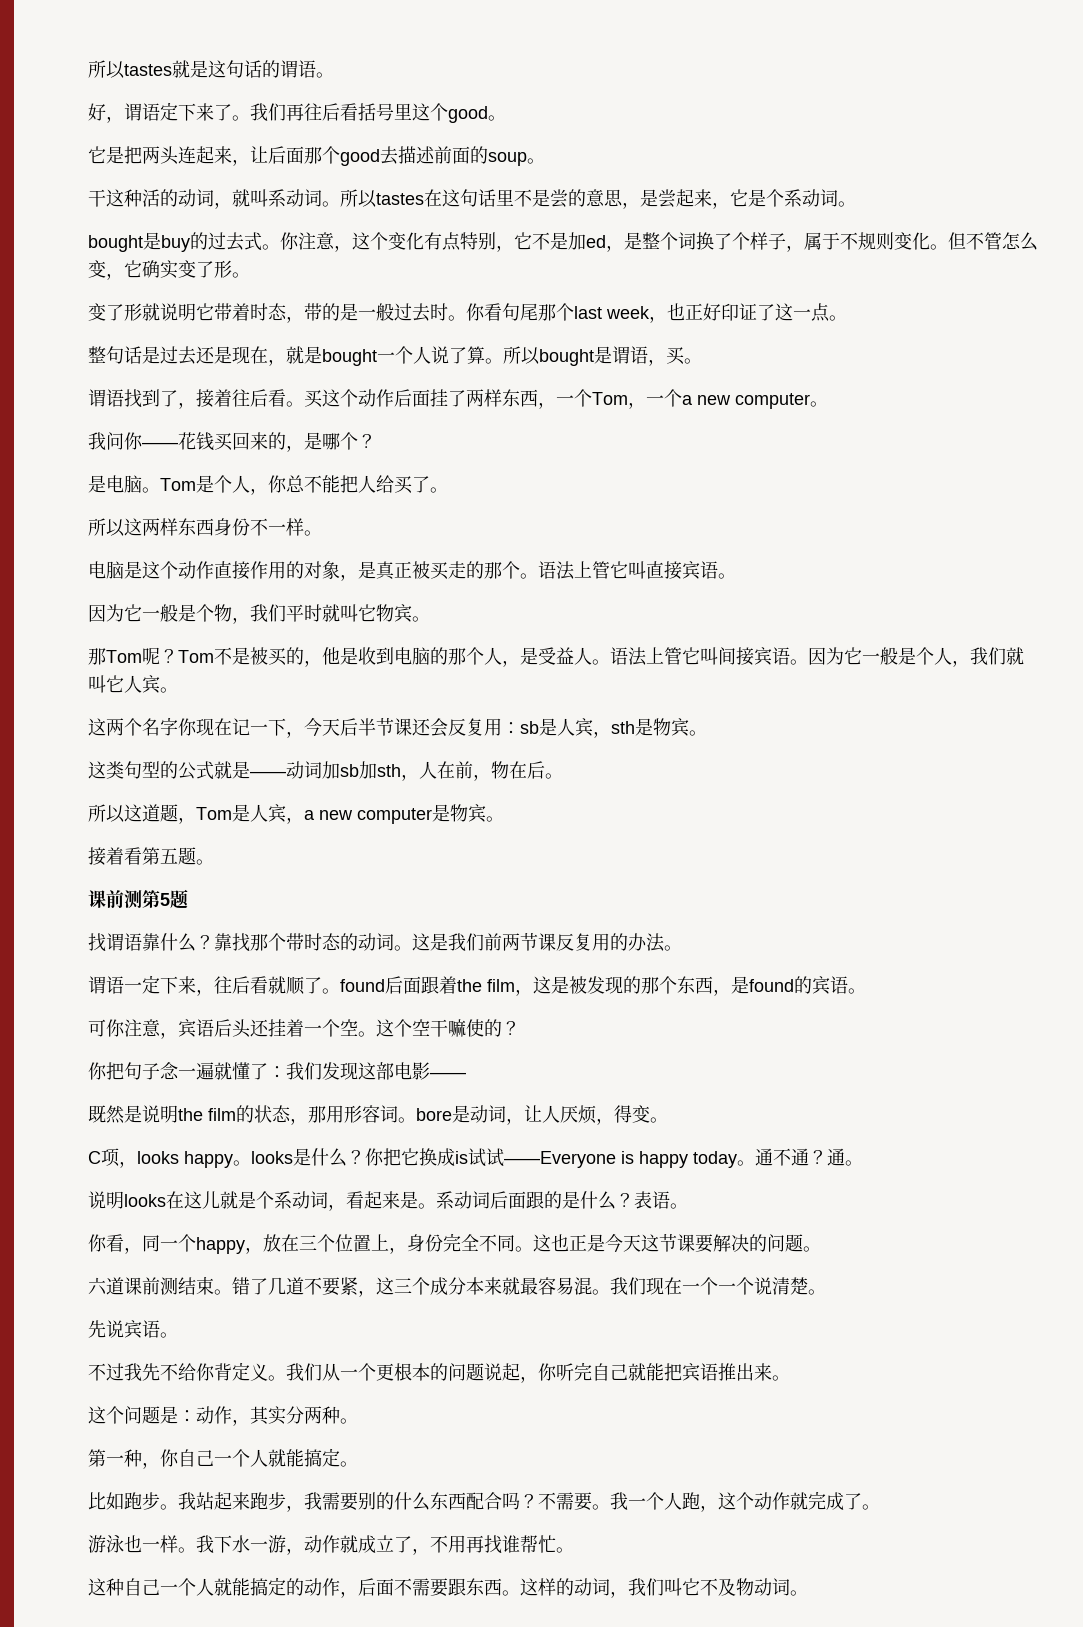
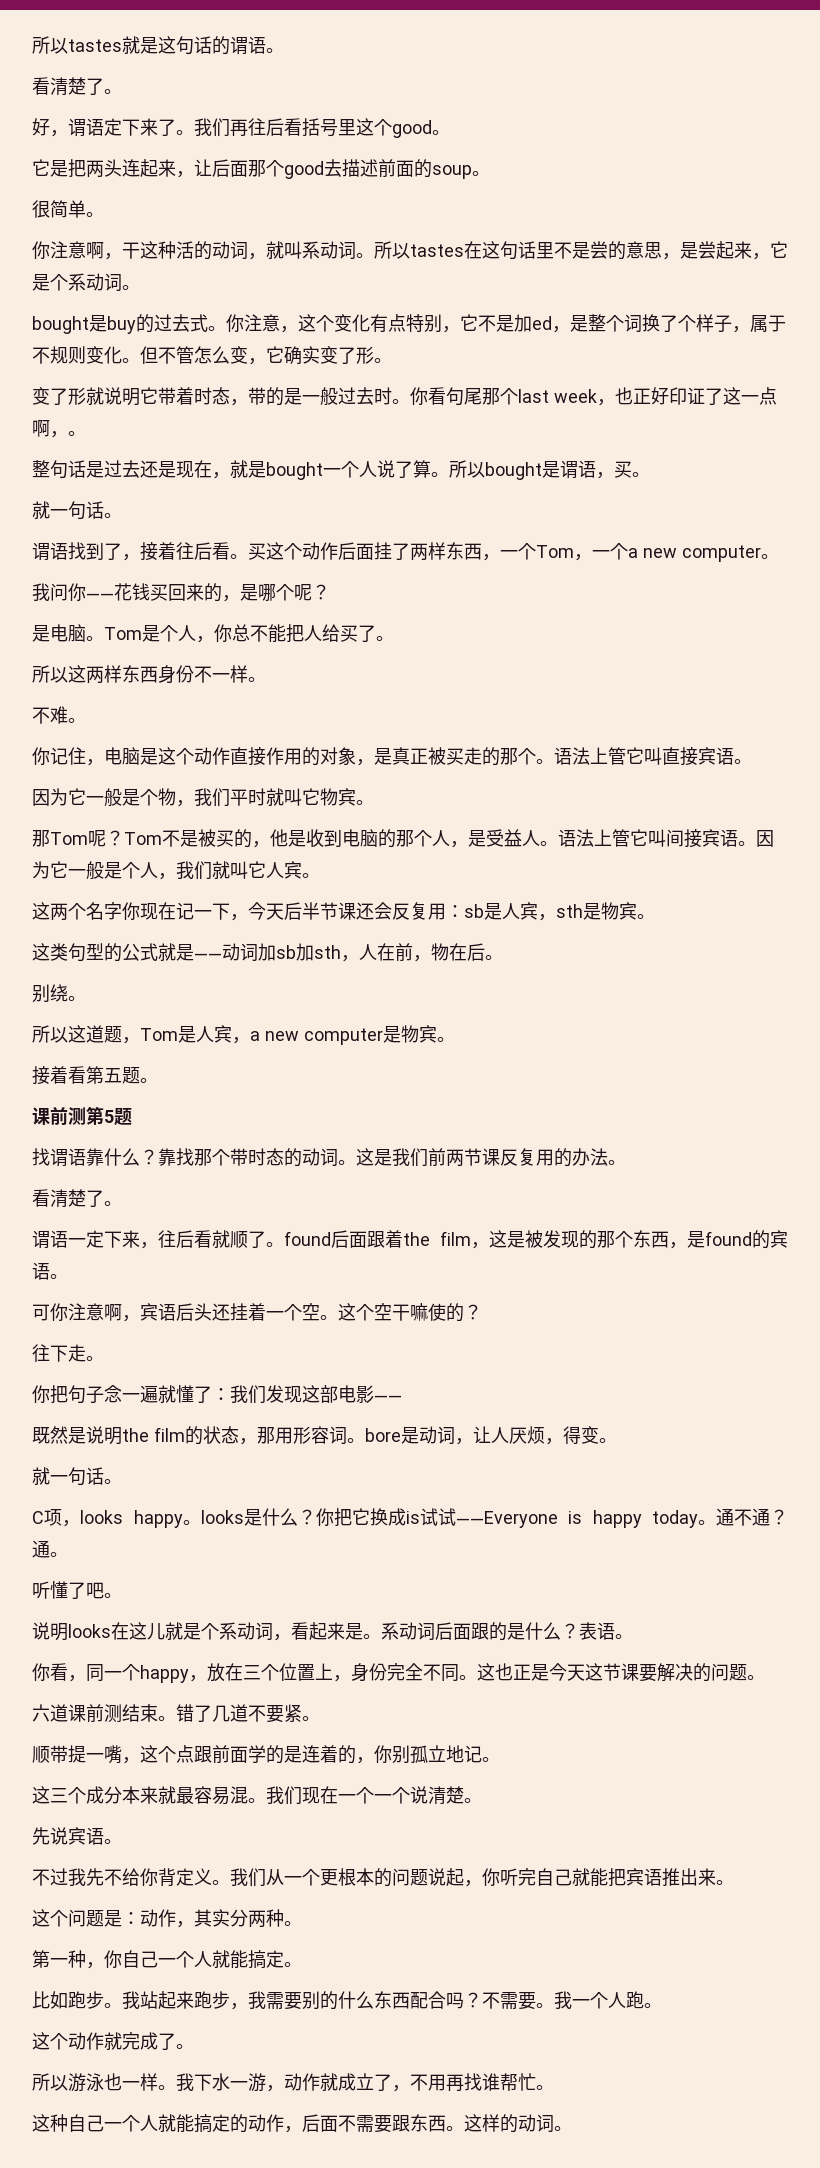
(334, 75) none -> [32,77,122,96] // 看清楚了。
(545, 161) none -> [32,200,104,218] [32,241,122,260] 很简单。 // 你注意啊，
(830, 312) none -> [32,419,68,438] 啊，
(702, 361) none -> [32,501,122,520] // 就一句话。
(358, 441) none -> [294,584,312,601] 呢
(322, 533) none -> [32,706,86,724] [32,747,104,766] 不难。 // 你记住，
(563, 776) none -> [32,984,86,1003] // 别绕。
(682, 948) none -> [32,1189,122,1208] // 看清楚了。
(161, 1028) none -> [104,1303,122,1321] 啊
(520, 1028) none -> [32,1344,104,1362] // 往下走。
(668, 1120) none -> [32,1467,122,1486] // 就一句话。
(863, 1163) none -> [32,1581,122,1599] // 听懂了吧。
[358,1290,376,1297] ， -> [302,1716,320,1721] [32,1745,500,1764] 。 // 顺带提一嘴，这个点跟前面学的是连着的，你别孤立地记。 //
[700,1505,718,1512] ， -> [644,2003,662,2008] 。 //
(880, 1507) none -> [32,2073,68,2091] 所以
[610,1578,790,1598] ，我们叫它不及物动词 -> (554, 2123) none

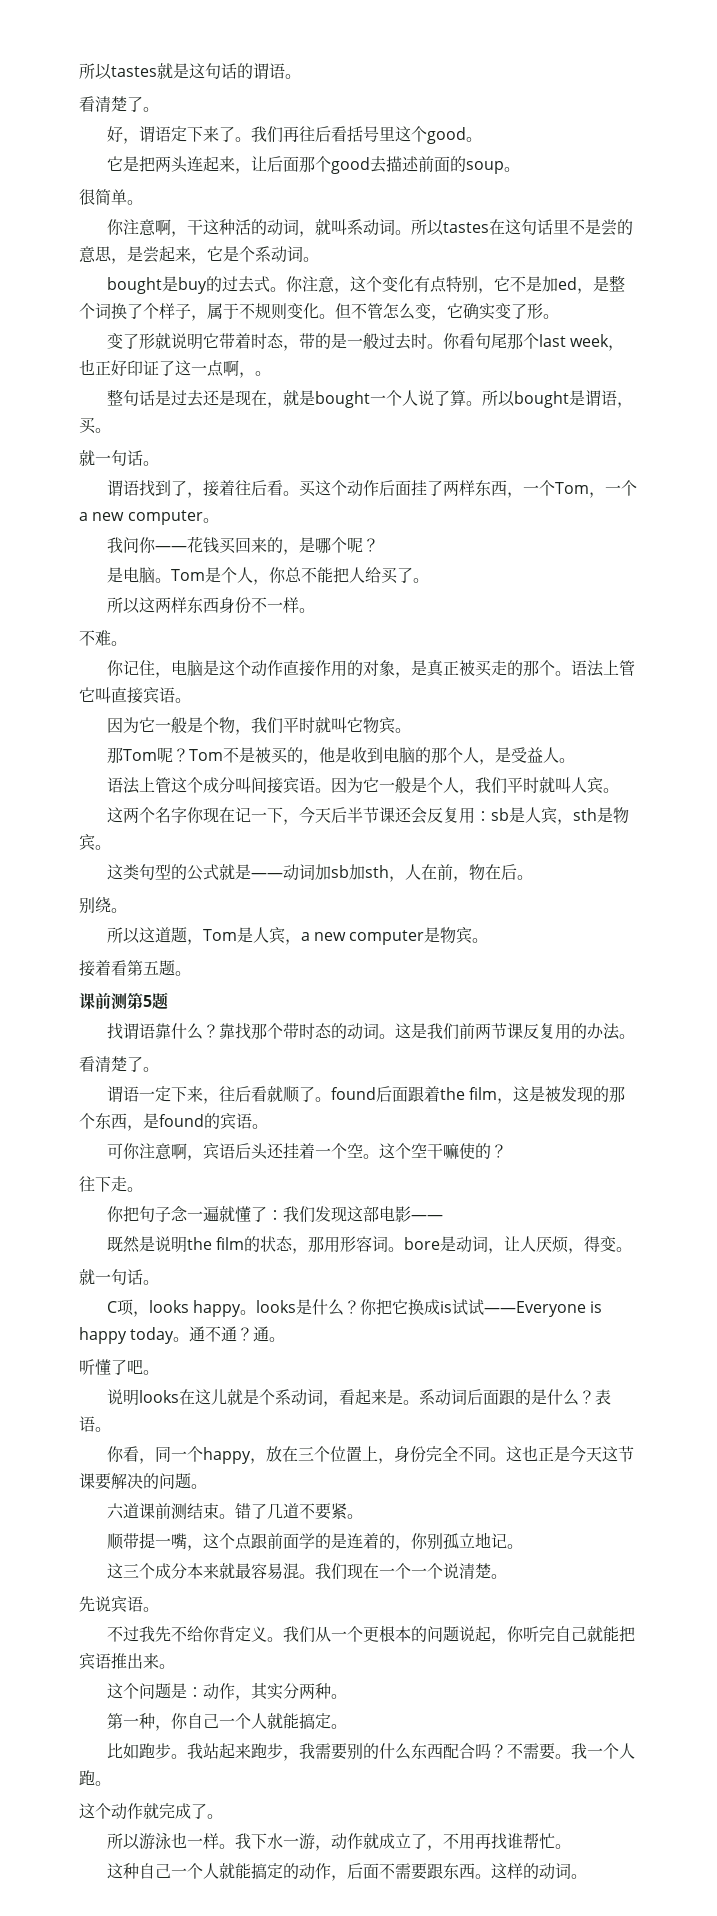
[558,829,648,847] 语法上管它 -> [106,777,235,794] // 语法上管这个成分
[212,861,266,879] 就叫它 -> [506,777,571,793] 平时就叫

